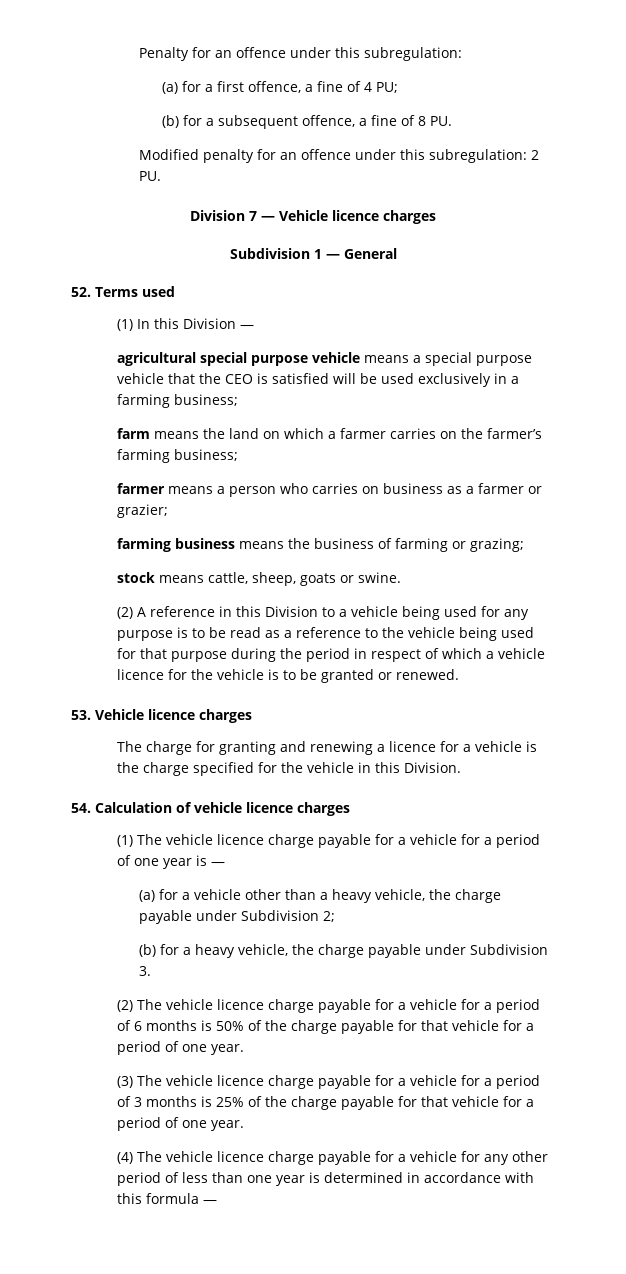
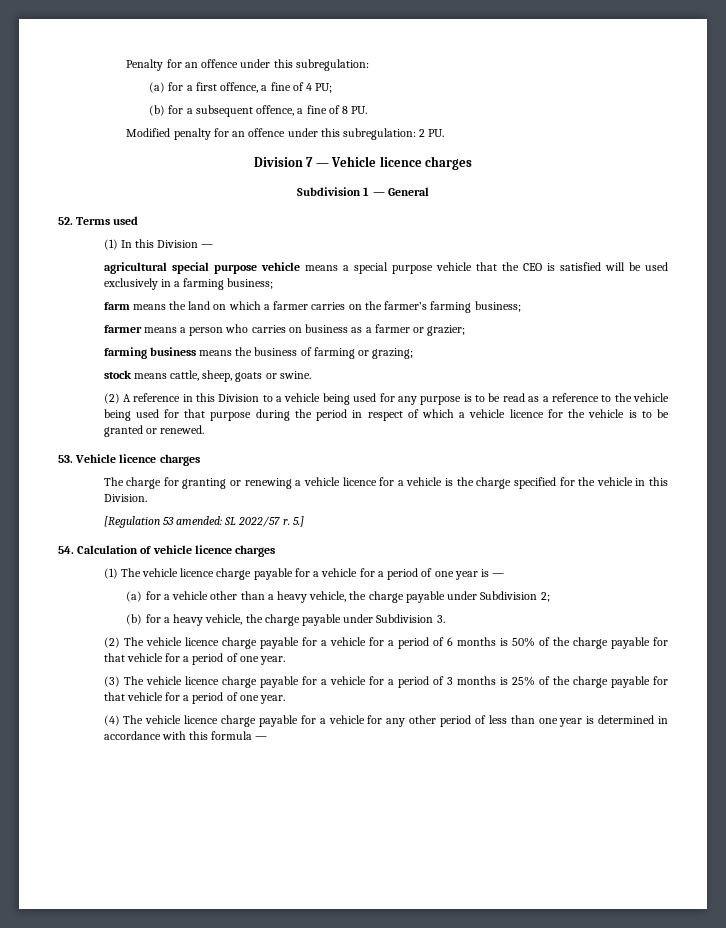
[279,741,306,752] and -> [230,480,242,486] or
(385, 748) none -> [303,477,340,486] vehicle
(461, 767) none -> [103,516,304,528] // [Regulation 53 amended: SL 2022/57 r. 5.]

